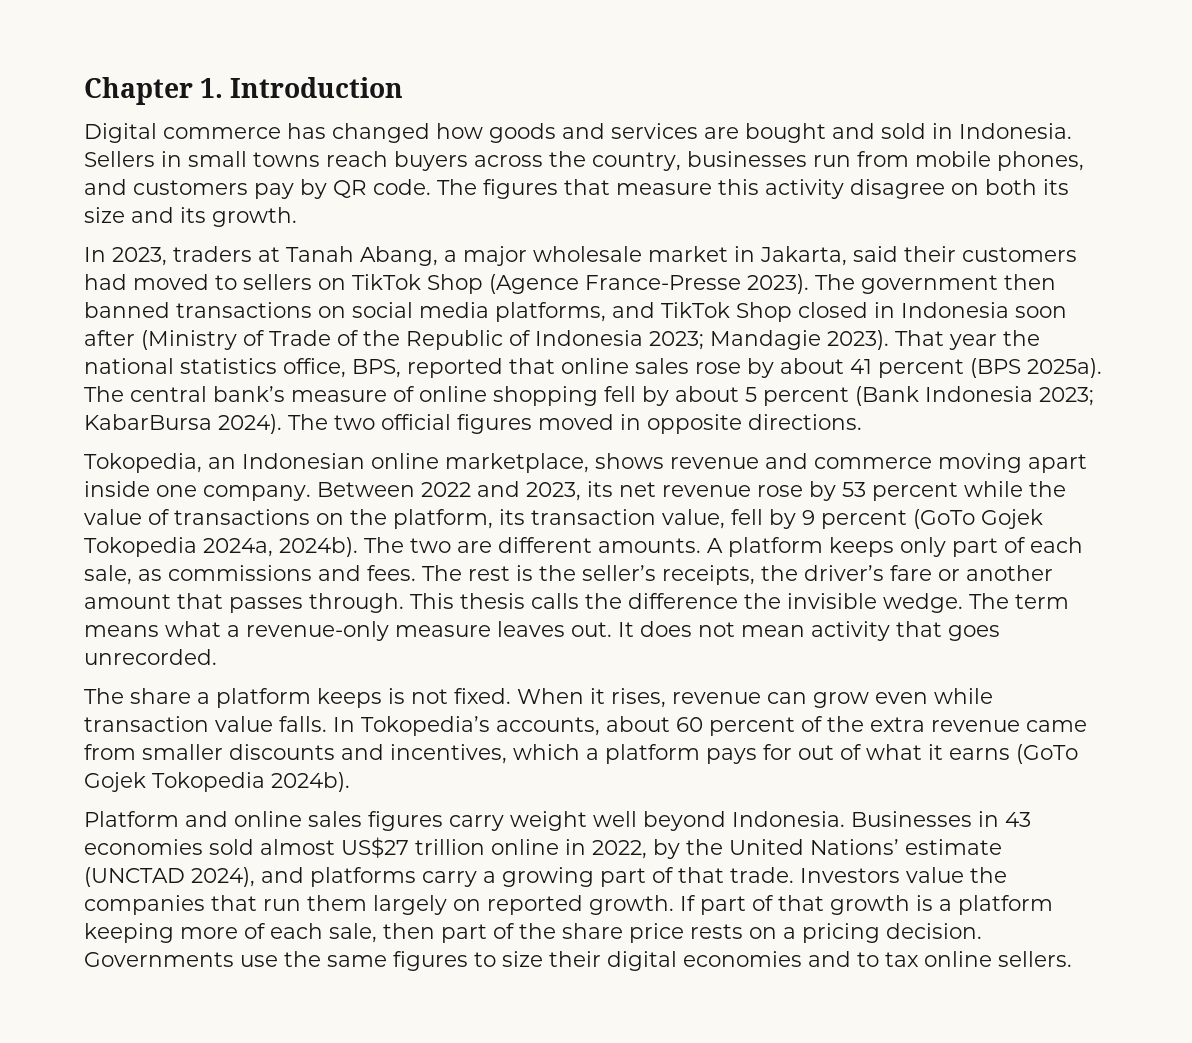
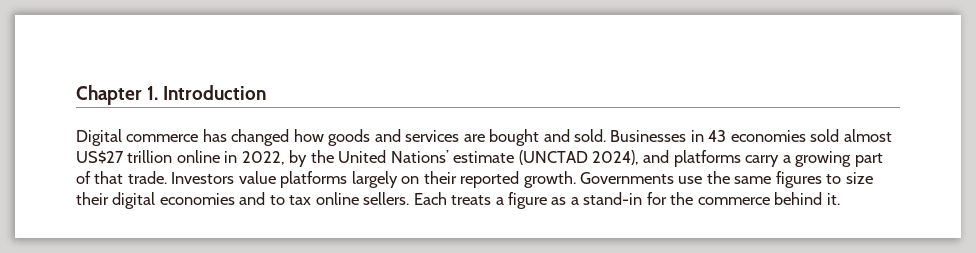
[881,123,1072,139] [84,151,1084,171] [84,179,1069,199] [84,207,297,227] [84,246,1077,266] [84,274,1056,294] [84,302,1067,322] [84,330,1040,350] [84,358,1102,378] [84,386,1094,406] [84,414,862,434] [84,453,1087,473] [84,481,1066,501] [84,509,1043,529] [84,537,1083,557] [84,565,1053,585] [84,593,1069,613] [84,621,1000,641] [84,649,217,665] [84,688,993,708] [84,716,1087,736] [84,744,1078,764] [84,772,350,792] [84,811,845,831] sold in Indonesia. Sellers in small towns reach buyers across the country, businesses run from mobile phones, and customers pay by QR code. The figures that measure this activity disagree on both its size and its growth. // In 2023, traders at Tanah Abang, a major wholesale market in Jakarta, said their customers had moved to sellers on TikTok Shop (Agence France-Presse 2023). The government then banned transactions on social media platforms, and TikTok Shop closed in Indonesia soon after (Ministry of Trade of the Republic of Indonesia 2023; Mandagie 2023). That year the national statistics office, BPS, reported that online sales rose by about 41 percent (BPS 2025a). The central bank’s measure of online shopping fell by about 5 percent (Bank Indonesia 2023; KabarBursa 2024). The two official figures moved in opposite directions. // Tokopedia, an Indonesian online marketplace, shows revenue and commerce moving apart inside one company. Between 2022 and 2023, its net revenue rose by 53 percent while the value of transactions on the platform, its transaction value, fell by 9 percent (GoTo Gojek Tokopedia 2024a, 2024b). The two are different amounts. A platform keeps only part of each sale, as commissions and fees. The rest is the seller’s receipts, the driver’s fare or another amount that passes through. This thesis calls the difference the invisible wedge. The term means what a revenue-only measure leaves out. It does not mean activity that goes unrecorded. // The share a platform keeps is not fixed. When it rises, revenue can grow even while transaction value falls. In Tokopedia’s accounts, about 60 percent of the extra revenue came from smaller discounts and incentives, which a platform pays for out of what it earns (GoTo Gojek Tokopedia 2024b). // Platform and online sales figures carry weight well beyond Indonesia. -> [574,129,607,142] sold.
[970,867,1007,883] [84,895,367,915] the companies that run them -> [280,171,348,188] platforms
(481, 905) none -> [423,171,457,184] their
[680,895,1053,915] [84,923,982,943] If part of that growth is a platform keeping more of each sale, then part of the share price rests on a pricing decision. -> (576, 179) none
(1072, 959) none -> [413,192,840,209] Each treats a figure as a stand-in for the commerce behind it.

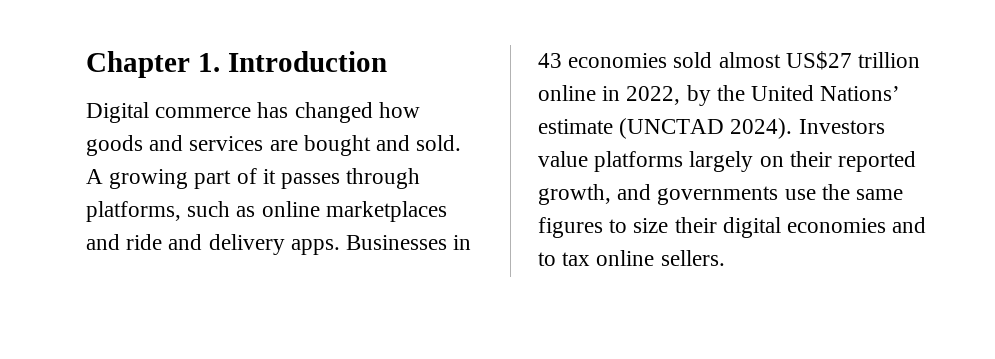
(607, 135) none -> [86,168,421,189] [86,201,447,222] [86,234,340,255] A growing part of it passes through platforms, such as online marketplaces and ride and delivery apps.
[591,150,883,167] [76,171,167,184] 2024), and platforms carry a growing part of that trade. -> [730,118,793,139] 2024).
[523,171,675,188] growth. Governments -> [538,184,779,205] growth, and governments
[413,192,840,209] Each treats a figure as a stand-in for the commerce behind it. -> (725, 258) none

